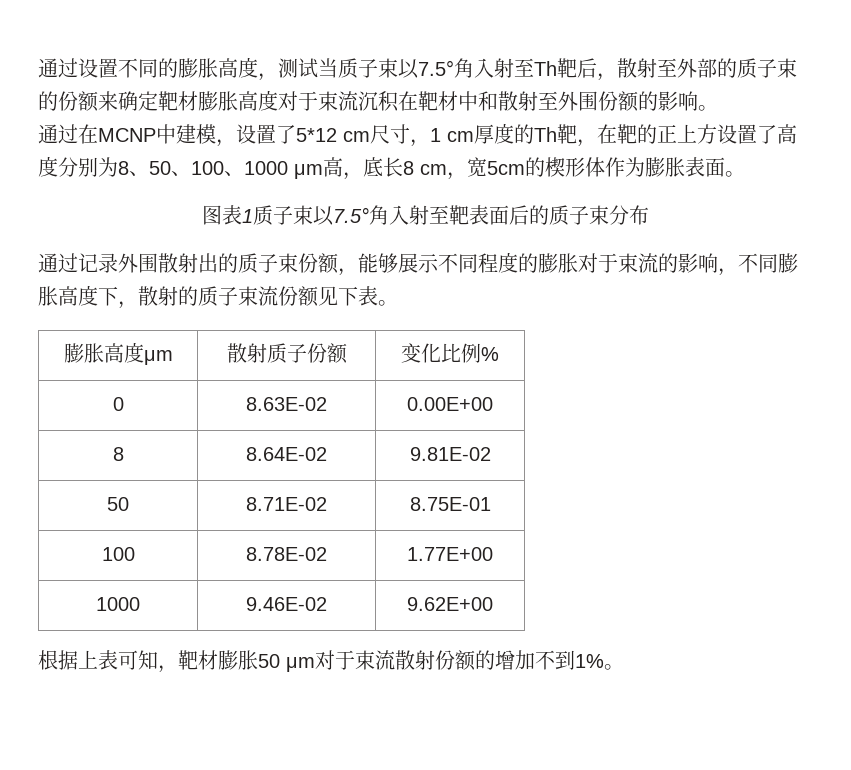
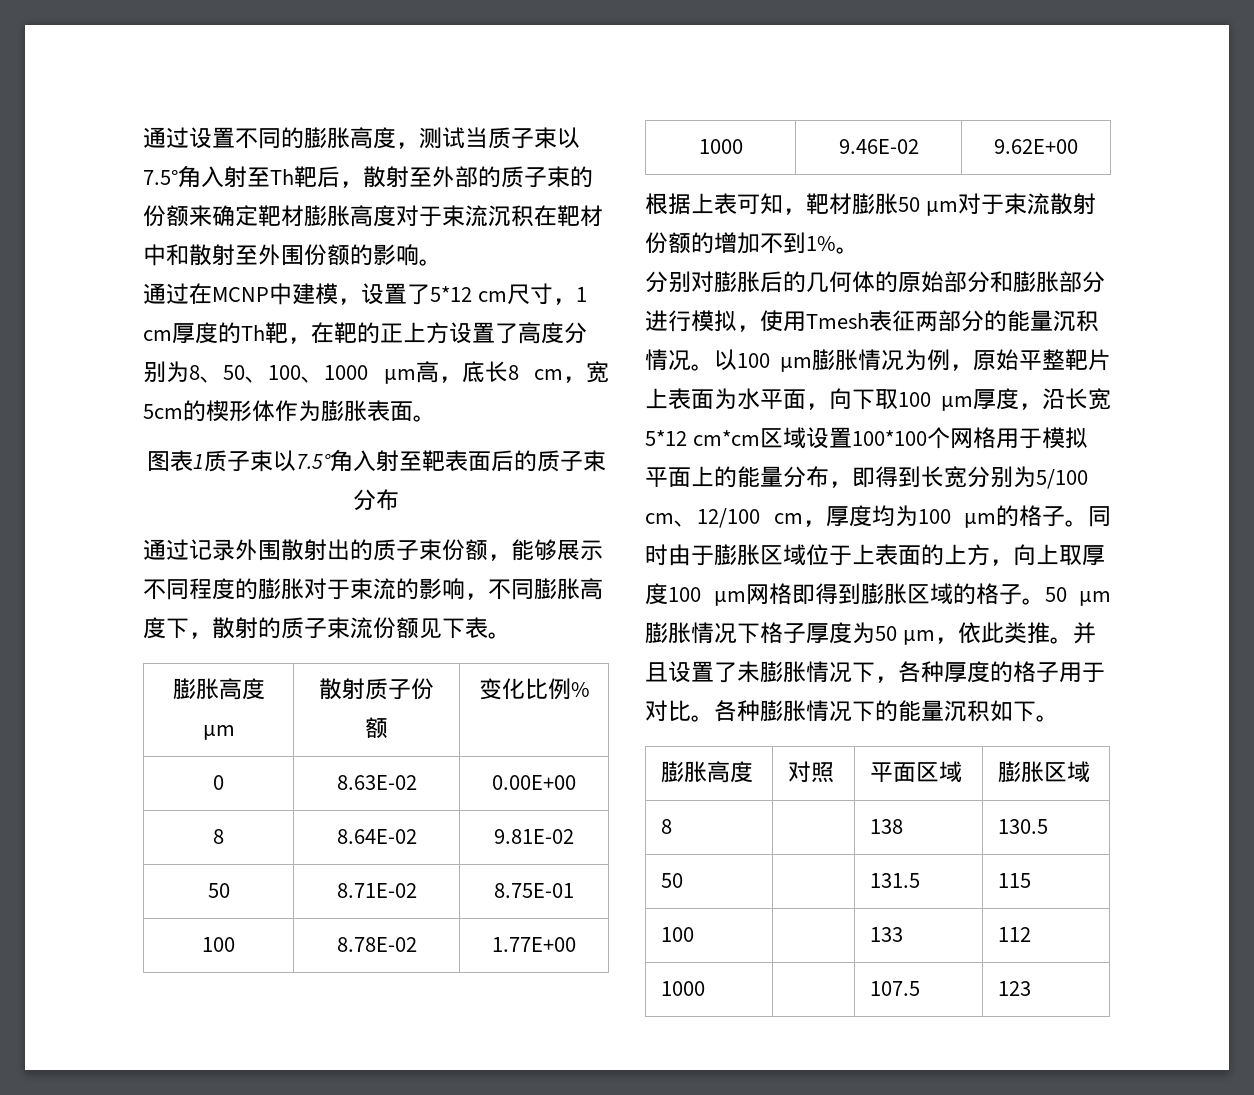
(624, 667) none -> [645,271,1105,293] [645,310,1099,332] [645,349,1111,372] [645,388,1111,411] [645,427,1089,449] [645,466,1088,489] [645,505,1111,528] [645,544,1105,566] [645,583,1111,606] [645,622,1097,645] [645,661,1105,683] [645,700,1059,722] [660,761,753,783] [787,761,834,783] [869,761,962,783] [997,761,1090,783] [660,819,672,834] [869,819,903,834] [997,819,1048,834] [660,873,683,888] [869,873,920,888] [997,873,1031,888] [660,927,694,942] [869,927,903,942] [997,927,1031,942] [660,981,705,996] [869,981,920,996] [997,981,1031,996] // 分别对膨胀后的几何体的原始部分和膨胀部分进行模拟，使用Tmesh表征两部分的能量沉积情况。以100 μm膨胀情况为例，原始平整靶片上表面为水平面，向下取100 μm厚度，沿长宽5*12 cm*cm区域设置100*100个网格用于模拟平面上的能量分布，即得到长宽分别为5/100 cm、12/100 cm，厚度均为100 μm的格子。同时由于膨胀区域位于上表面的上方，向上取厚度100 μm网格即得到膨胀区域的格子。50 μm膨胀情况下格子厚度为50 μm，依此类推。并且设置了未膨胀情况下，各种厚度的格子用于对比。各种膨胀情况下的能量沉积如下。 // 膨胀高度 | 对照 | 平面区域 | 膨胀区域 // 8 | | 138 | 130.5 // 50 | | 131.5 | 115 // 100 | | 133 | 112 // 1000 | | 107.5 | 123

